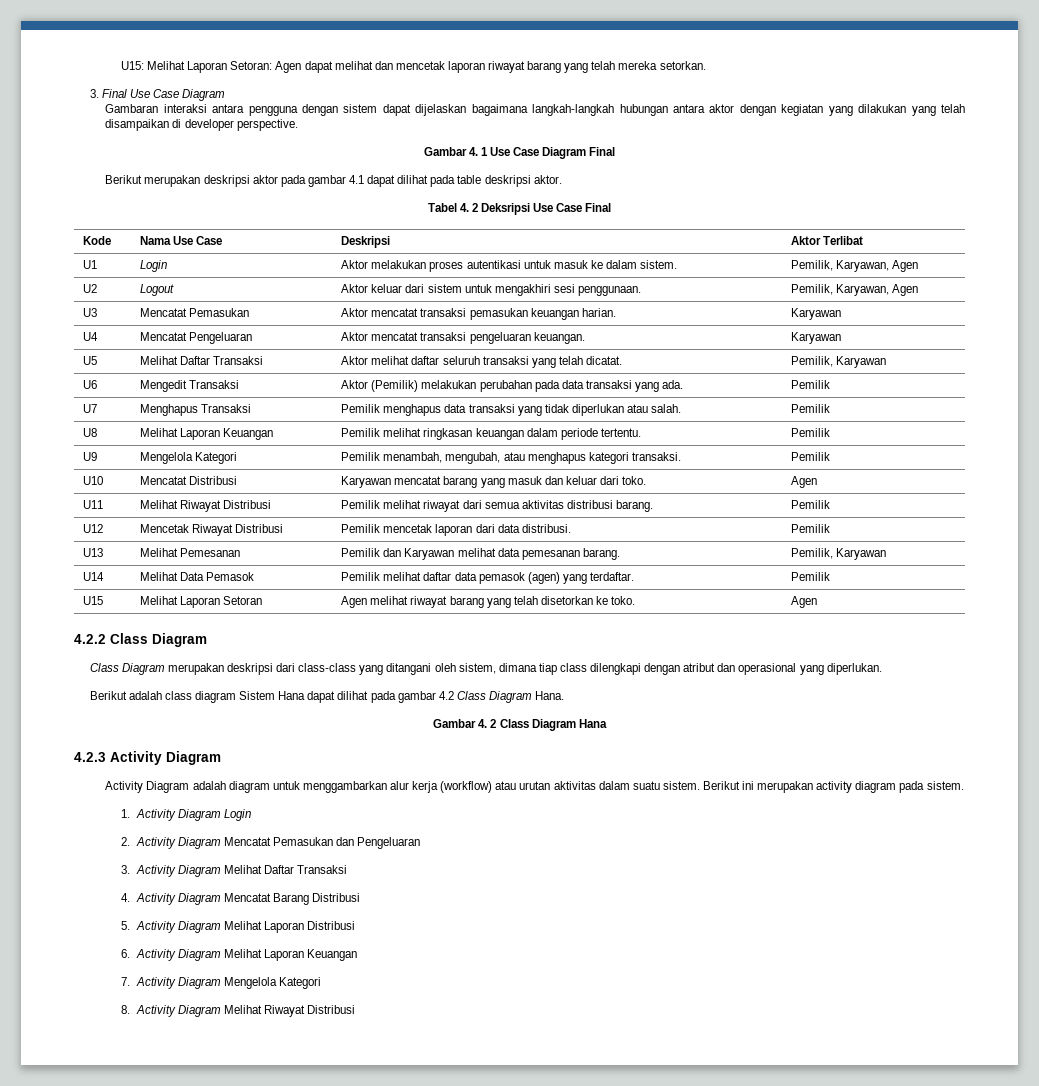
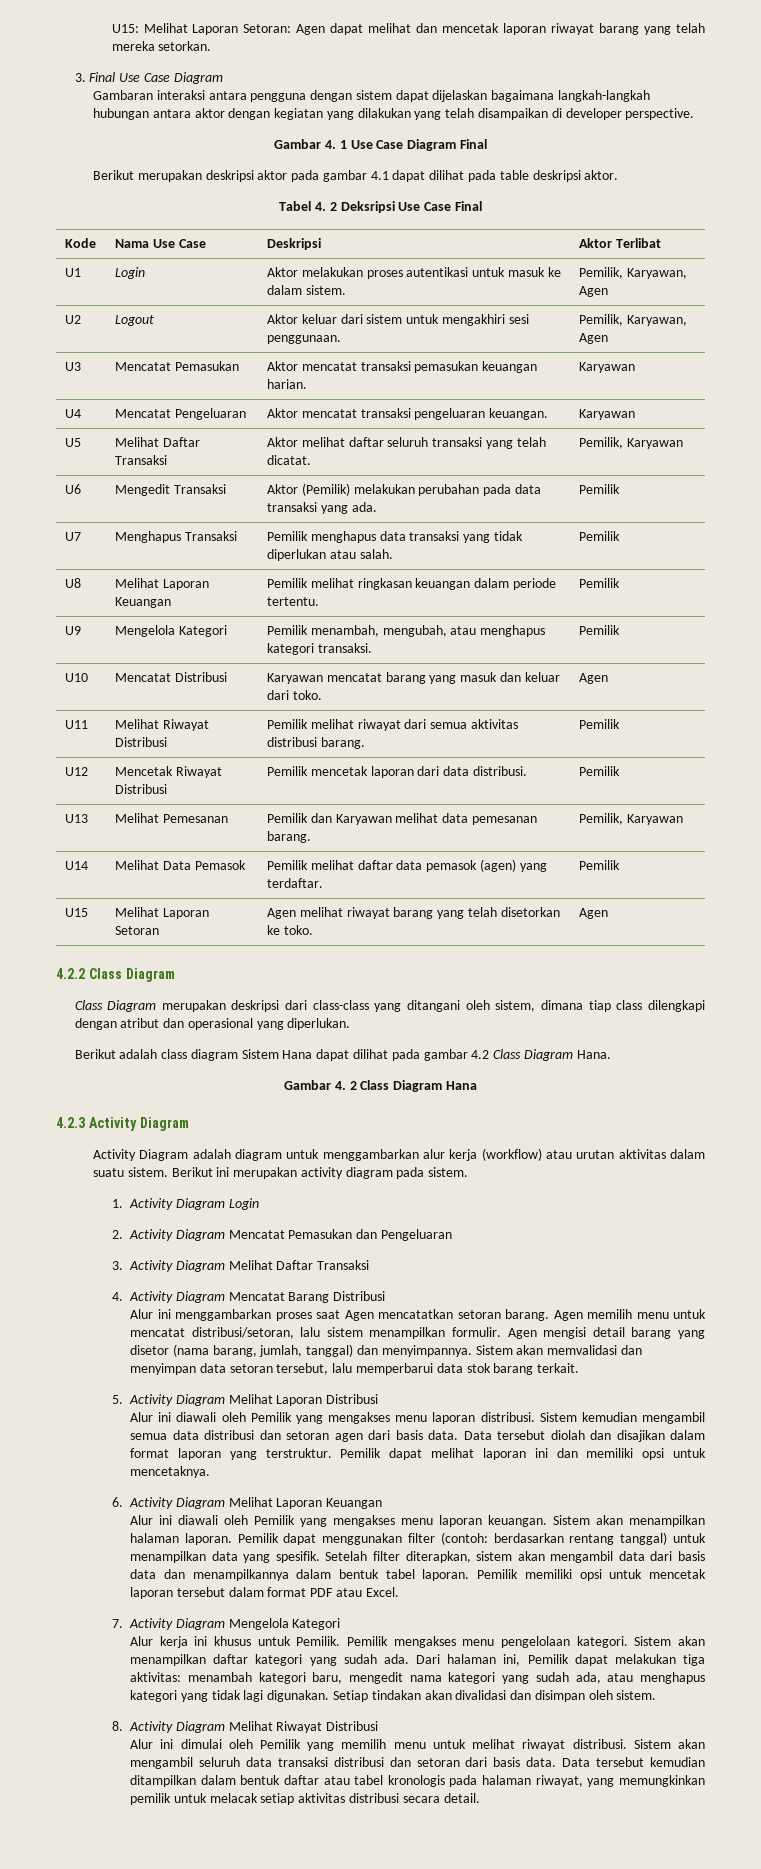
(361, 897) none -> [130,1309,706,1321] [130,1327,705,1339] [130,1344,642,1357] [130,1363,580,1375] // Alur ini menggambarkan proses saat Agen mencatatkan setoran barang. Agen memilih menu untuk mencatat distribusi/setoran, lalu sistem menampilkan formulir. Agen mengisi detail barang yang disetor (nama barang, jumlah, tanggal) dan menyimpannya. Sistem akan memvalidasi dan menyimpan data setoran tersebut, lalu memperbarui data stok barang terkait.
(356, 925) none -> [130,1412,705,1424] [130,1430,705,1442] [130,1448,707,1460] [130,1466,211,1478] // Alur ini diawali oleh Pemilik yang mengakses menu laporan distribusi. Sistem kemudian mengambil semua data distribusi dan setoran agen dari basis data. Data tersebut diolah dan disajikan dalam format laporan yang terstruktur. Pemilik dapat melihat laporan ini dan memiliki opsi untuk mencetaknya.
(358, 955) none -> [130,1515,705,1527] [130,1532,706,1545] [130,1551,705,1563] [130,1569,706,1581] [130,1587,399,1599] // Alur ini diawali oleh Pemilik yang mengakses menu laporan keuangan. Sistem akan menampilkan halaman laporan. Pemilik dapat menggunakan filter (contoh: berdasarkan rentang tanggal) untuk menampilkan data yang spesifik. Setelah filter diterapkan, sistem akan mengambil data dari basis data dan menampilkannya dalam bentuk tabel laporan. Pemilik memiliki opsi untuk mencetak laporan tersebut dalam format PDF atau Excel.
(322, 983) none -> [130,1636,705,1648] [130,1654,705,1666] [130,1672,705,1684] [130,1690,657,1702] // Alur kerja ini khusus untuk Pemilik. Pemilik mengakses menu pengelolaan kategori. Sistem akan menampilkan daftar kategori yang sudah ada. Dari halaman ini, Pemilik dapat melakukan tiga aktivitas: menambah kategori baru, mengedit nama kategori yang sudah ada, atau menghapus kategori yang tidak lagi digunakan. Setiap tindakan akan divalidasi dan disimpan oleh sistem.
(356, 1009) none -> [130,1739,705,1751] [130,1757,705,1769] [130,1775,705,1787] [130,1793,480,1805] // Alur ini dimulai oleh Pemilik yang memilih menu untuk melihat riwayat distribusi. Sistem akan mengambil seluruh data transaksi distribusi dan setoran dari basis data. Data tersebut kemudian ditampilkan dalam bentuk daftar atau tabel kronologis pada halaman riwayat, yang memungkinkan pemilik untuk melacak setiap aktivitas distribusi secara detail.

